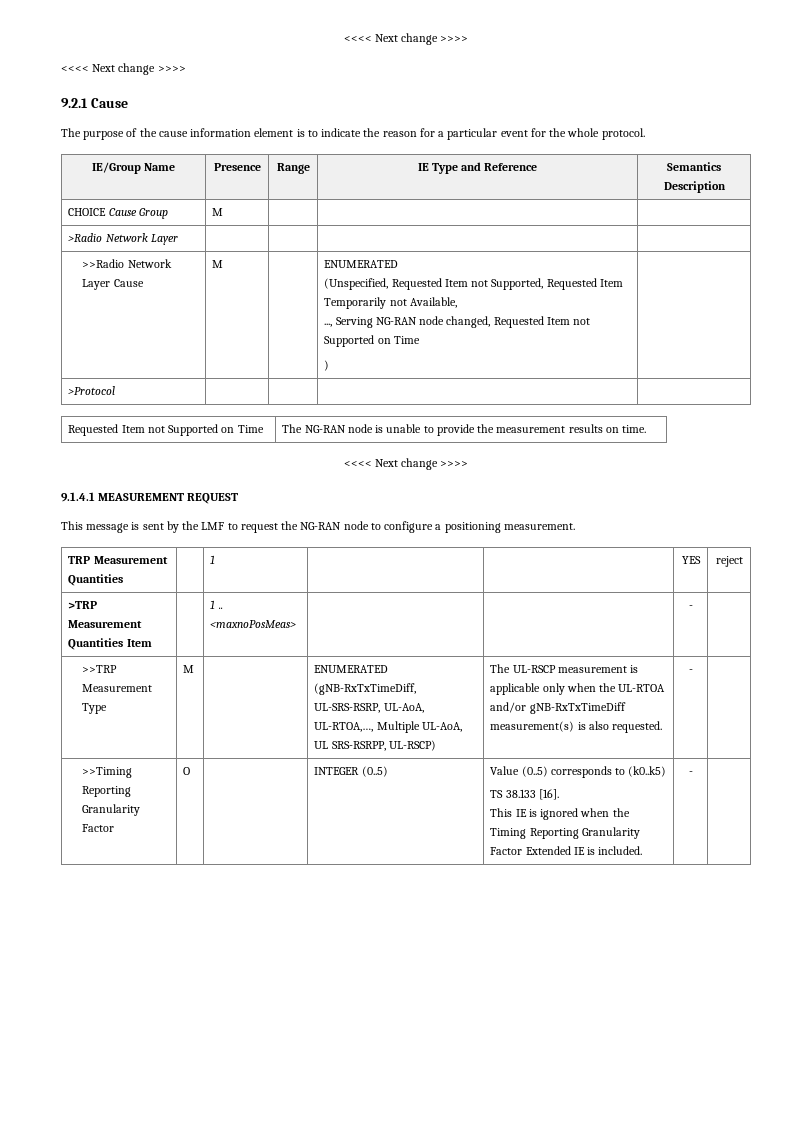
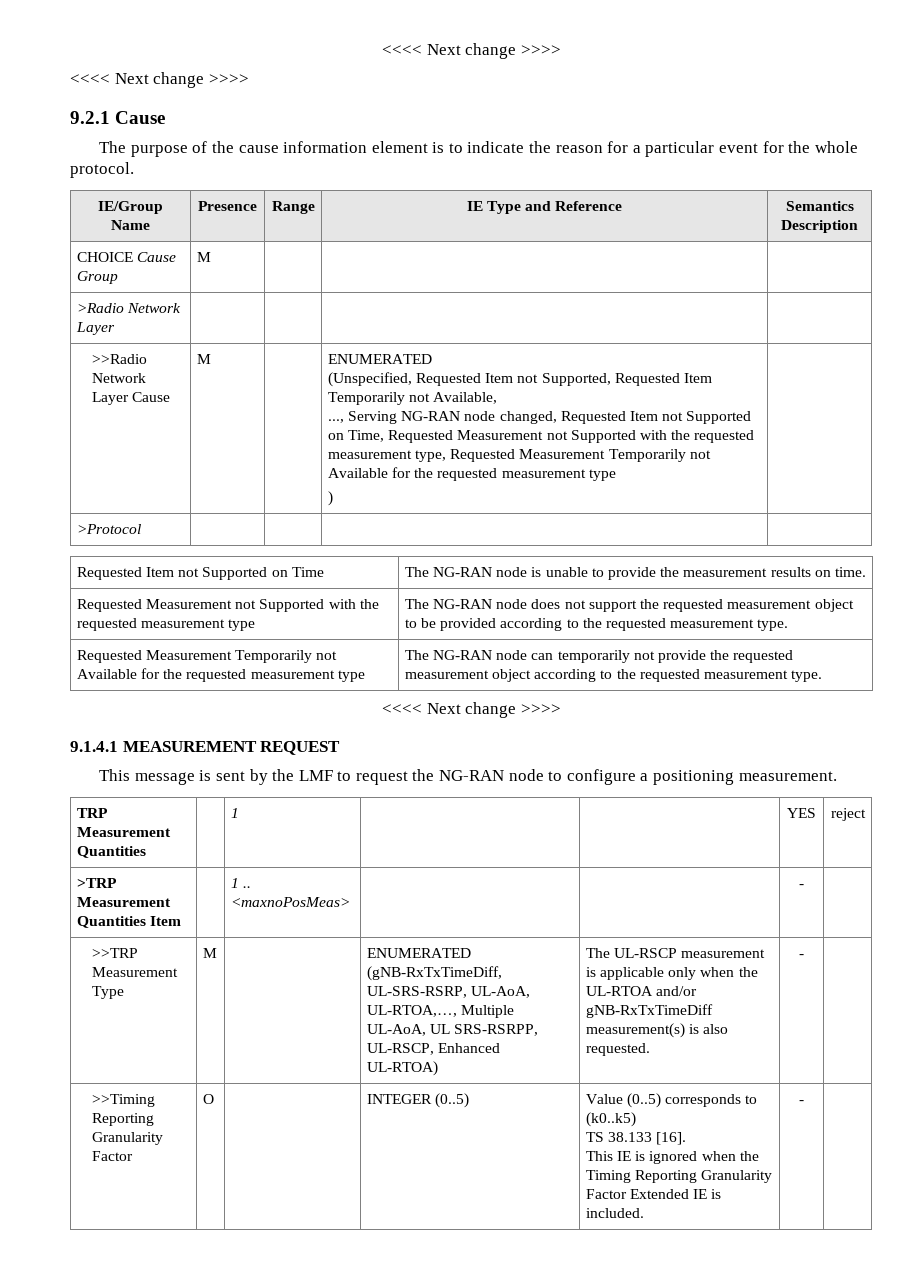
[393,336,420,344] Time -> [348,430,755,443] [327,449,711,462] [327,467,616,481] Time, Requested Measurement not Supported with the requested measurement type, Requested Measurement Temporarily not Available for the requested measurement type
(647, 429) none -> [76,599,379,612] [76,618,256,631] [404,599,854,612] [404,618,789,631] [76,650,338,663] [76,668,365,682] [404,650,794,663] [404,669,823,682] // Requested Measurement not Supported with the requested measurement type | The NG-RAN node does not support the requested measurement object to be provided according to the requested measurement type. // Requested Measurement Temporarily not Available for the requested measurement type | The NG-RAN node can temporarily not provide the requested measurement object according to the requested measurement type.
[388,740,436,751] UL-RSCP) -> [366,1043,501,1055] [366,1061,438,1076] UL-RSCP, Enhanced UL-RTOA)

